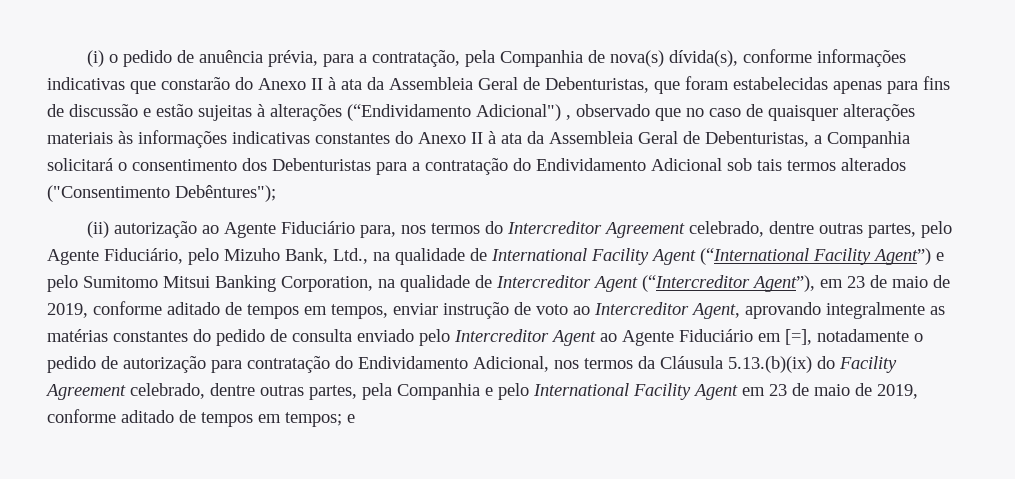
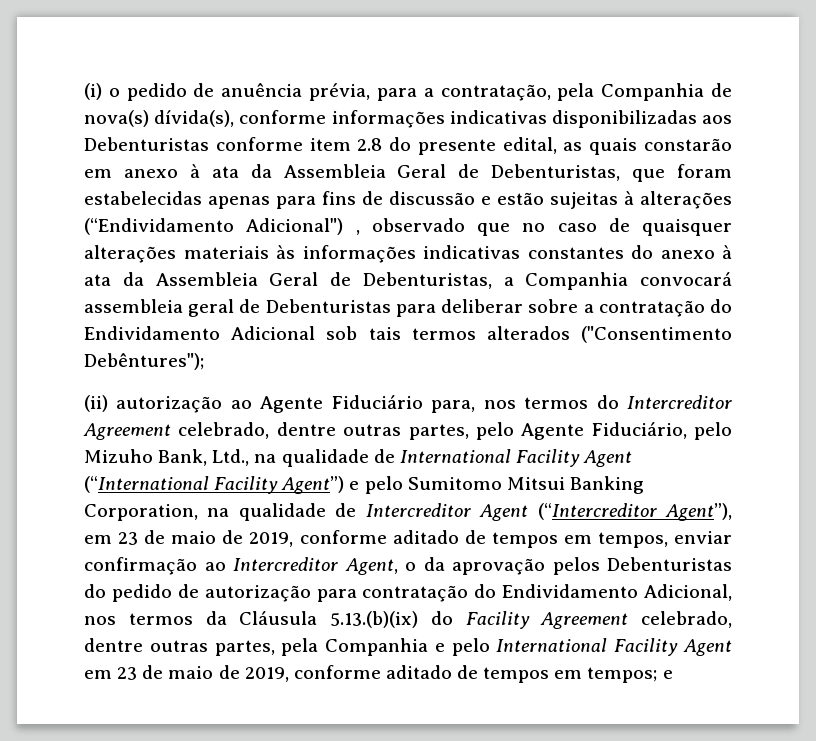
[130,77,323,94] que constarão do Anexo II -> [551,110,733,128] [84,137,732,155] [84,169,178,178] disponibilizadas aos Debenturistas conforme item 2.8 do presente edital, as quais constarão em anexo
[418,132,483,144] Anexo II -> [660,250,715,259] anexo
[47,158,407,175] solicitará o consentimento dos Debenturistas para -> [640,272,732,286] [84,299,579,317] convocará assembleia geral de Debenturistas para deliberar sobre
[443,302,945,319] [47,329,923,346] instrução de voto ao Intercreditor Agent, aprovando integralmente as matérias constantes do pedido de consulta enviado pelo Intercreditor Agent ao Agente Fiduciário em [=], notadamente o -> [84,557,732,575] [84,584,106,598] confirmação ao Intercreditor Agent, o da aprovação pelos Debenturistas do

